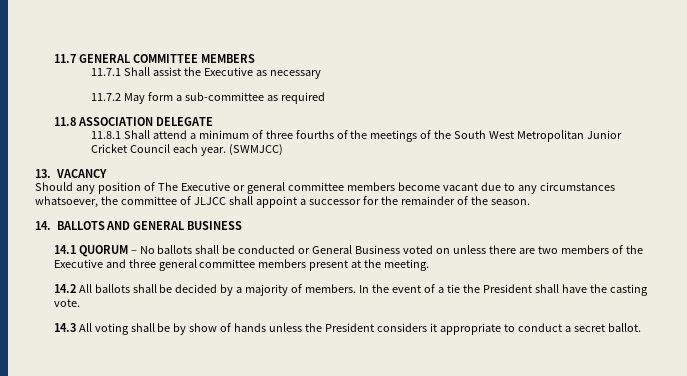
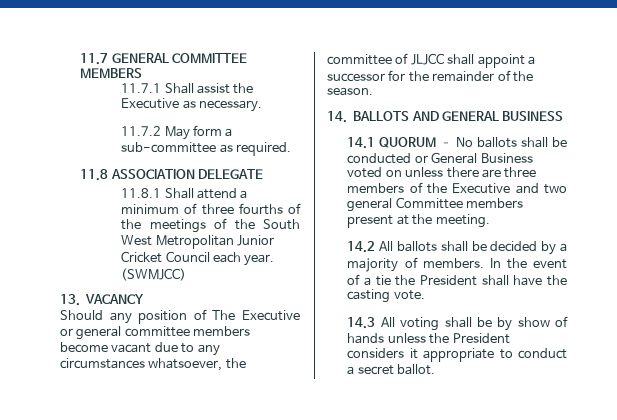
[269,70,321,79] necessary -> [199,100,263,112] necessary.
[280,92,325,104] required -> [236,142,292,156] required.
[538,246,559,254] two -> [504,167,537,178] three
[128,259,256,271] three general committee -> [544,184,567,194] [347,197,463,212] two general Committee

